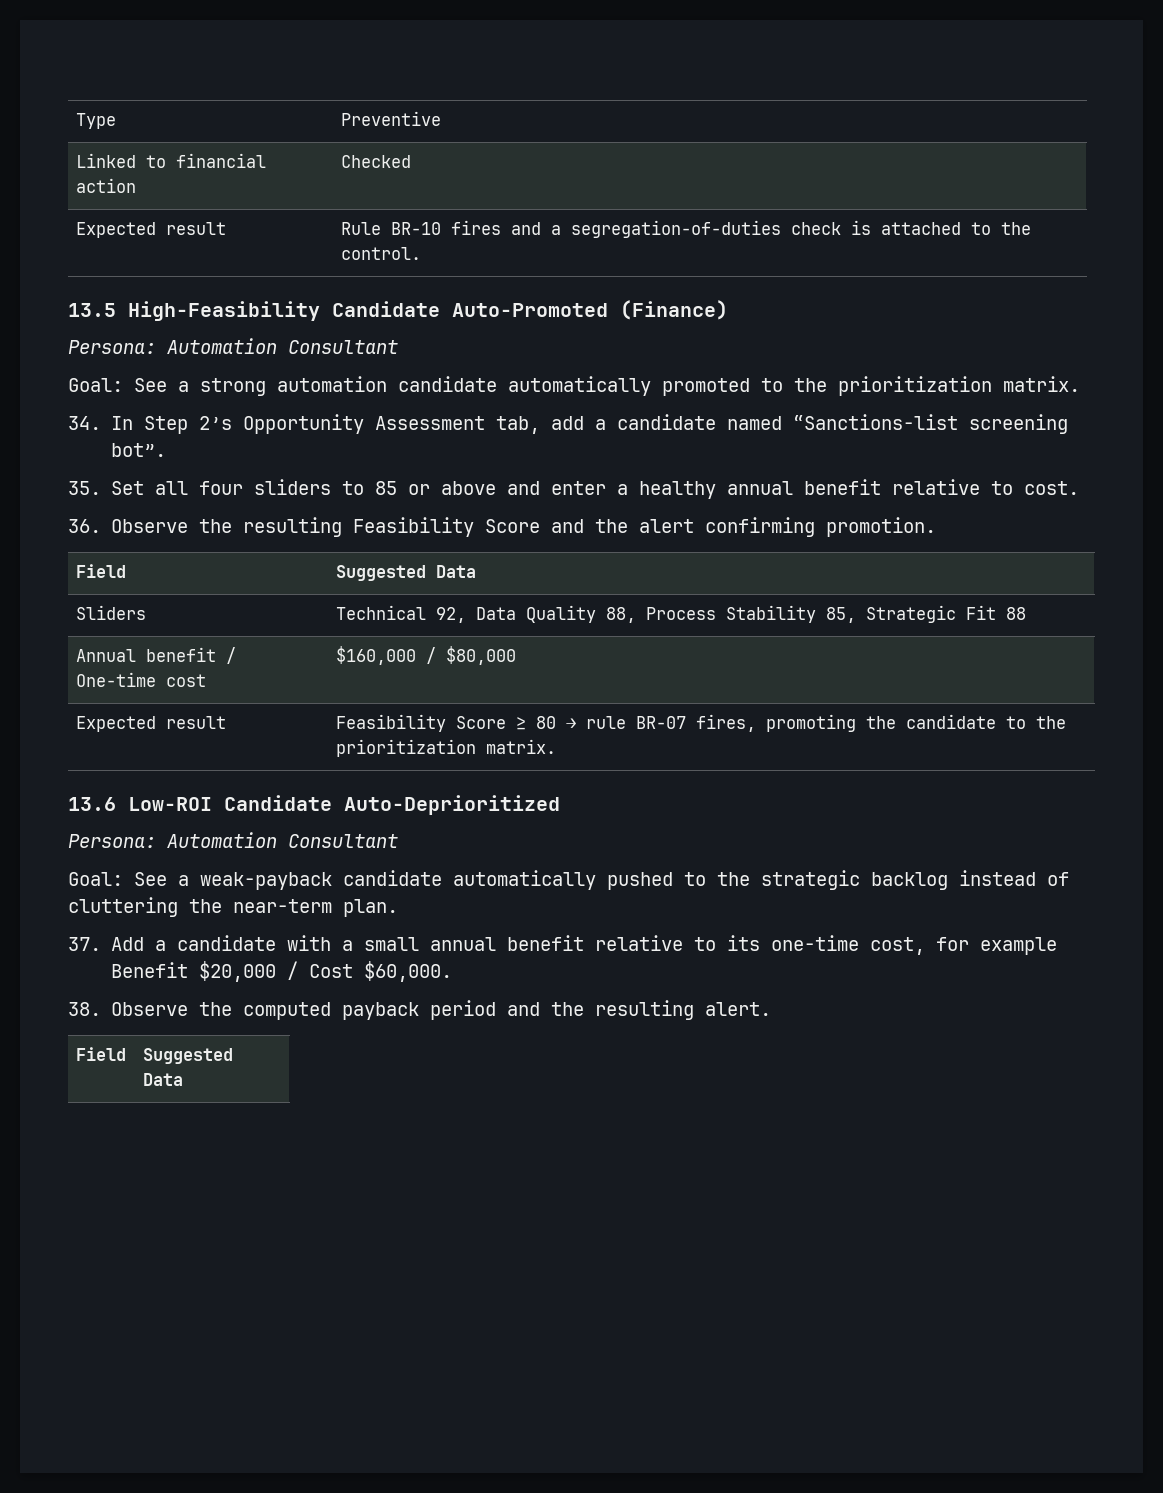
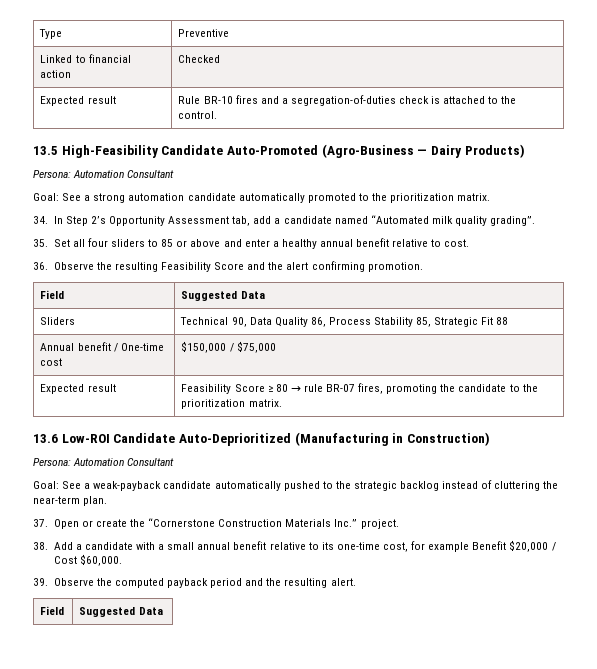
[620,300,728,320] (Finance) -> [321,144,525,158] (Agro-Business — Dairy Products)
[792,414,1068,434] [110,443,166,457] “Sanctions-list screening bot”. -> [370,215,536,226] “Automated milk quality grading”.
[436,607,467,623] 92, -> [231,317,247,327] 90,
[606,607,637,623] 88, -> [310,317,326,327] 86,
[336,646,517,665] $160,000 / $80,000 -> [181,341,276,353] $150,000 / $75,000
(560, 805) none -> [294,432,490,446] (Manufacturing in Construction)
(101, 944) none -> [53,518,399,529] [33,542,48,550] Open or create the “Cornerstone Construction Materials Inc.” project. // 38.
[68,1002,101,1016] 38. -> [33,578,48,586] 39.

